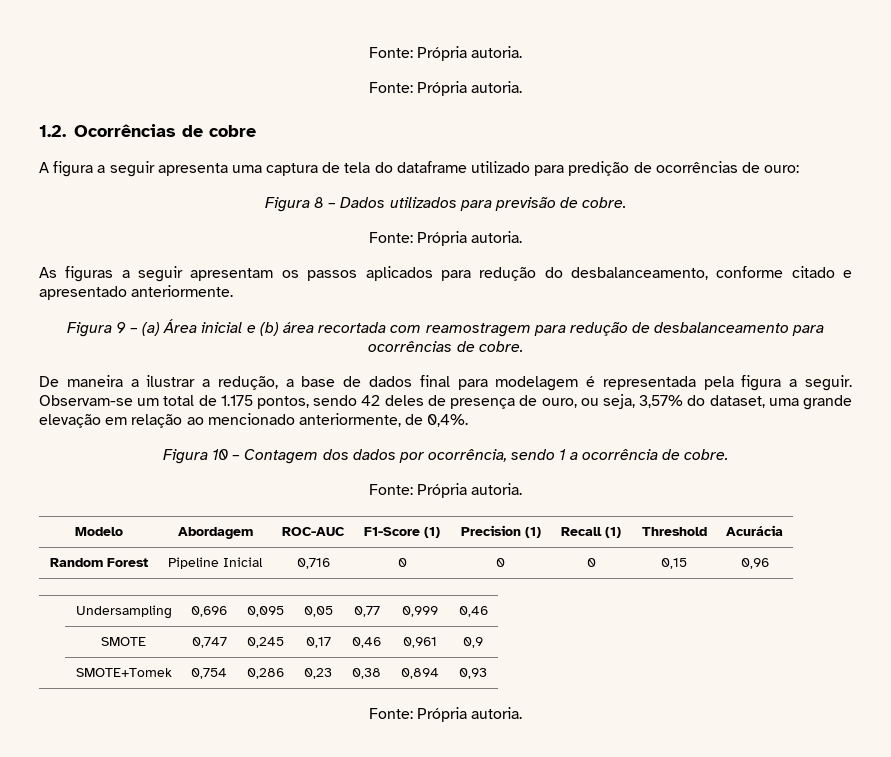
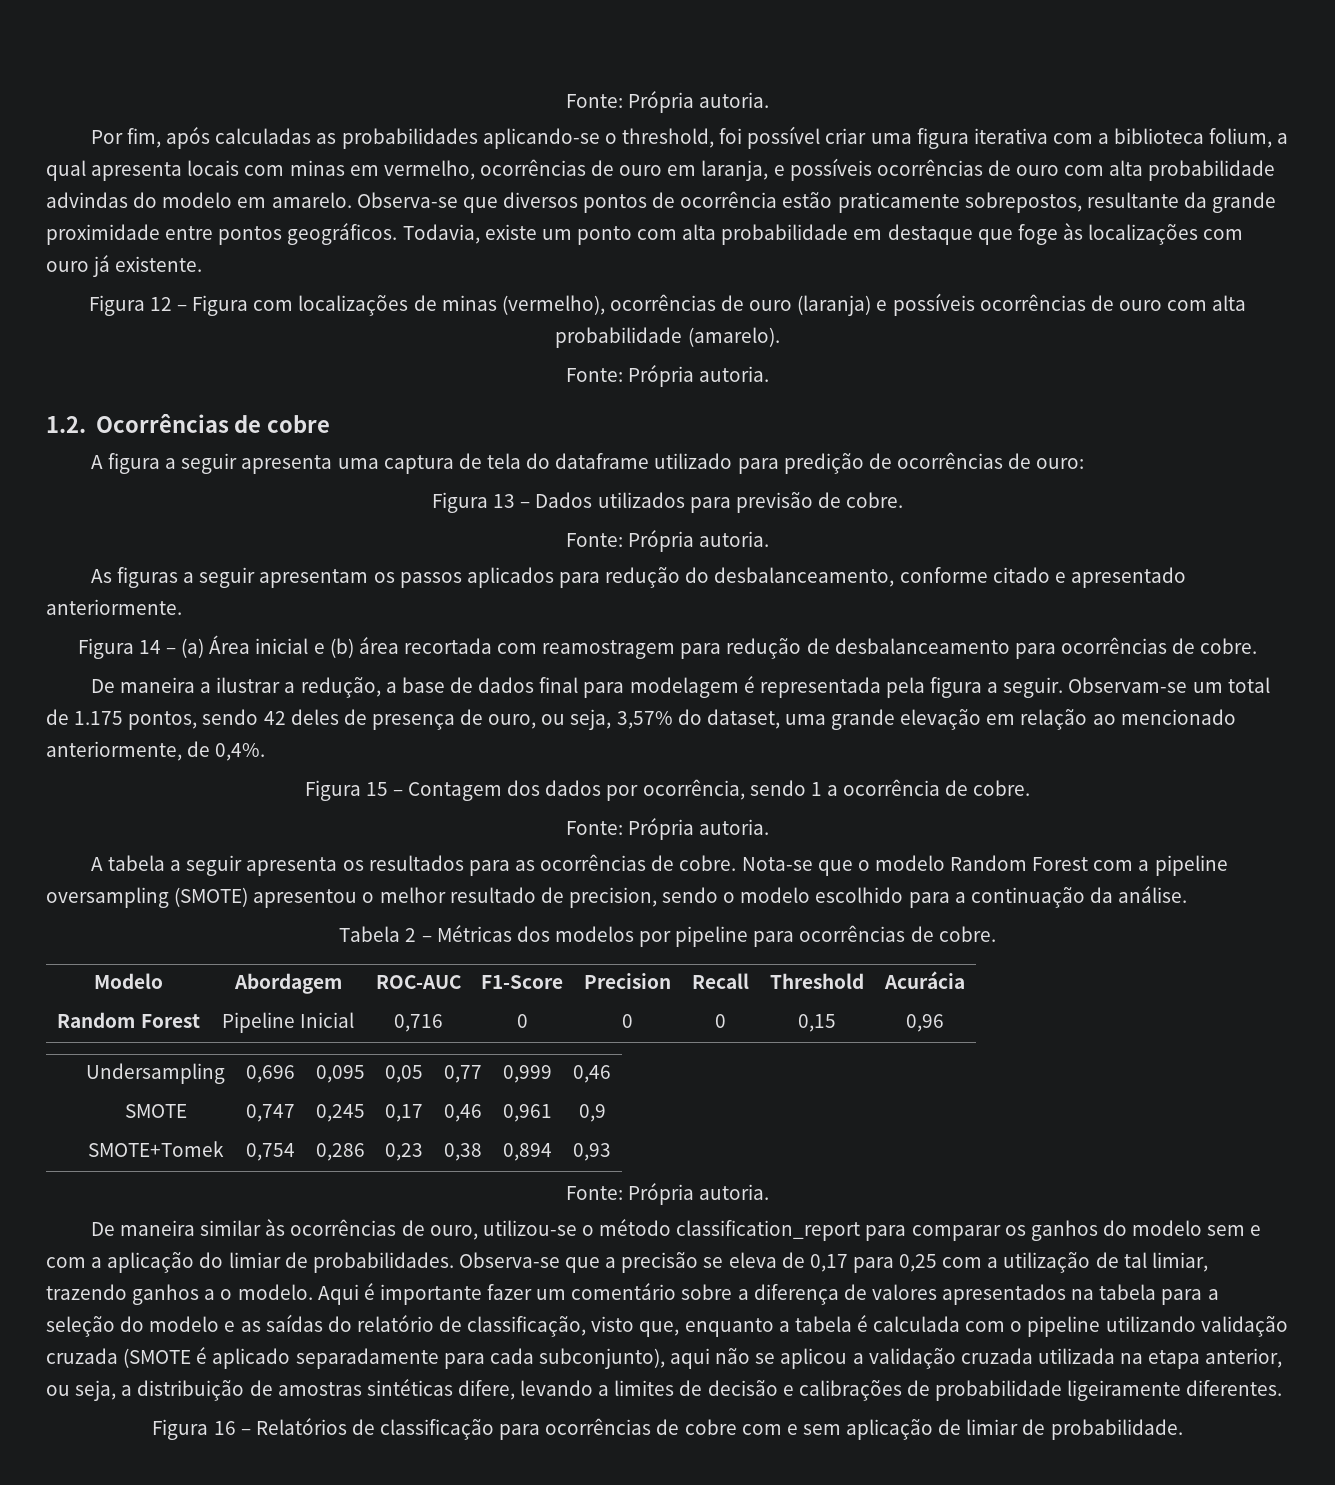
[368,46,523,61] Fonte: Própria autoria. -> [565,91,770,113] [90,126,1289,149] [46,158,1276,181] [46,191,1277,213] [46,223,1244,245] [46,255,203,277] [88,293,1247,316] [555,327,780,348] Fonte: Própria autoria. // Por fim, após calculadas as probabilidades aplicando-se o threshold, foi possível criar uma figura iterativa com a biblioteca folium, a qual apresenta locais com minas em vermelho, ocorrências de ouro em laranja, e possíveis ocorrências de ouro com alta probabilidade advindas do modelo em amarelo. Observa-se que diversos pontos de ocorrência estão praticamente sobrepostos, resultante da grande proximidade entre pontos geográficos. Todavia, existe um ponto com alta probabilidade em destaque que foge às localizações com ouro já existente. // Figura 12 – Figura com localizações de minas (vermelho), ocorrências de ouro (laranja) e possíveis ocorrências de ouro com alta probabilidade (amarelo).
[313,197,324,208] 8 -> [493,494,516,508] 13
[115,322,126,333] 9 -> [138,640,161,654] 14
[211,449,228,460] 10 -> [365,782,388,796] 15
(523, 489) none -> [90,854,1228,876] [46,886,1188,908] [339,925,996,947] // A tabela a seguir apresenta os resultados para as ocorrências de cobre. Nota-se que o modelo Random Forest com a pipeline oversampling (SMOTE) apresentou o melhor resultado de precision, sendo o modelo escolhido para a continuação da análise. // Tabela 2 – Métricas dos modelos por pipeline para ocorrências de cobre.
[424,527,440,538] (1) -> (563, 982) none
[524,527,541,538] (1) -> (671, 981) none
[605,527,621,538] (1) -> (749, 981) none
(523, 713) none -> [90,1219,1262,1241] [46,1252,1208,1273] [46,1283,1219,1305] [46,1314,1288,1337] [46,1347,1283,1369] [46,1379,1283,1401] [152,1418,1183,1440] // De maneira similar às ocorrências de ouro, utilizou-se o método classification_report para comparar os ganhos do modelo sem e com a aplicação do limiar de probabilidades. Observa-se que a precisão se eleva de 0,17 para 0,25 com a utilização de tal limiar, trazendo ganhos a o modelo. Aqui é importante fazer um comentário sobre a diferença de valores apresentados na tabela para a seleção do modelo e as saídas do relatório de classificação, visto que, enquanto a tabela é calculada com o pipeline utilizando validação cruzada (SMOTE é aplicado separadamente para cada subconjunto), aqui não se aplicou a validação cruzada utilizada na etapa anterior, ou seja, a distribuição de amostras sintéticas difere, levando a limites de decisão e calibrações de probabilidade ligeiramente diferentes. // Figura 16 – Relatórios de classificação para ocorrências de cobre com e sem aplicação de limiar de probabilidade.

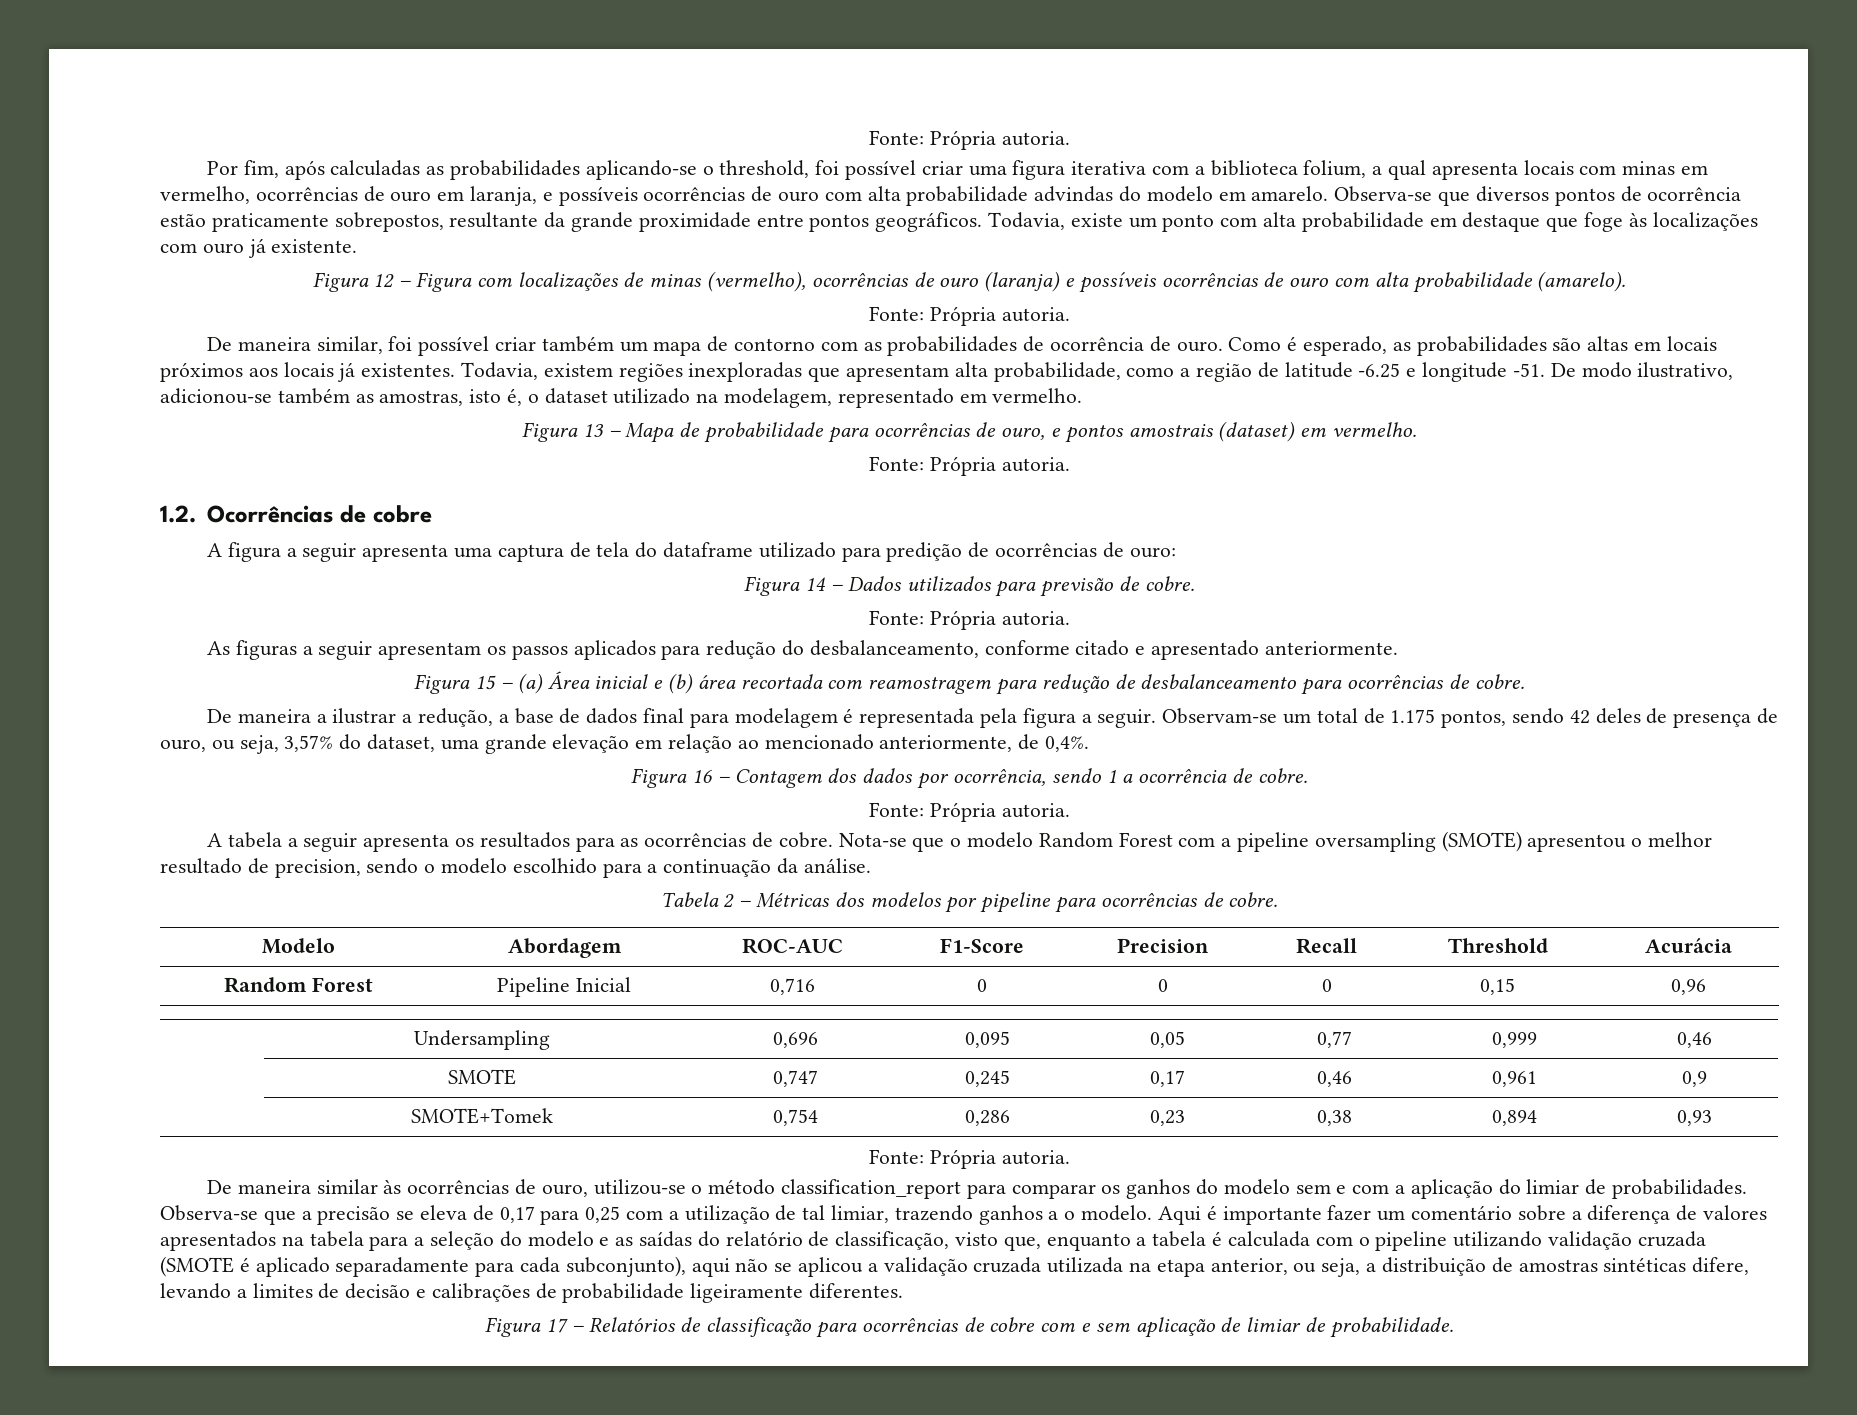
(770, 374) none -> [206,336,1717,356] [160,362,1734,382] [160,388,1083,408] [521,421,1418,443] [869,456,1070,476] // De maneira similar, foi possível criar também um mapa de contorno com as probabilidades de ocorrência de ouro. Como é esperado, as probabilidades são altas em locais próximos aos locais já existentes. Todavia, existem regiões inexploradas que apresentam alta probabilidade, como a região de latitude -6.25 e longitude -51. De modo ilustrativo, adicionou-se também as amostras, isto é, o dataset utilizado na modelagem, representado em vermelho. // Figura 13 – Mapa de probabilidade para ocorrências de ouro, e pontos amostrais (dataset) em vermelho. // Fonte: Própria autoria.
[493,494,516,508] 13 -> [805,577,827,591] 14
[138,640,161,654] 14 -> [475,675,497,690] 15
[365,782,388,796] 15 -> [692,769,714,783] 16
[213,1421,236,1435] 16 -> [545,1318,568,1333] 17

